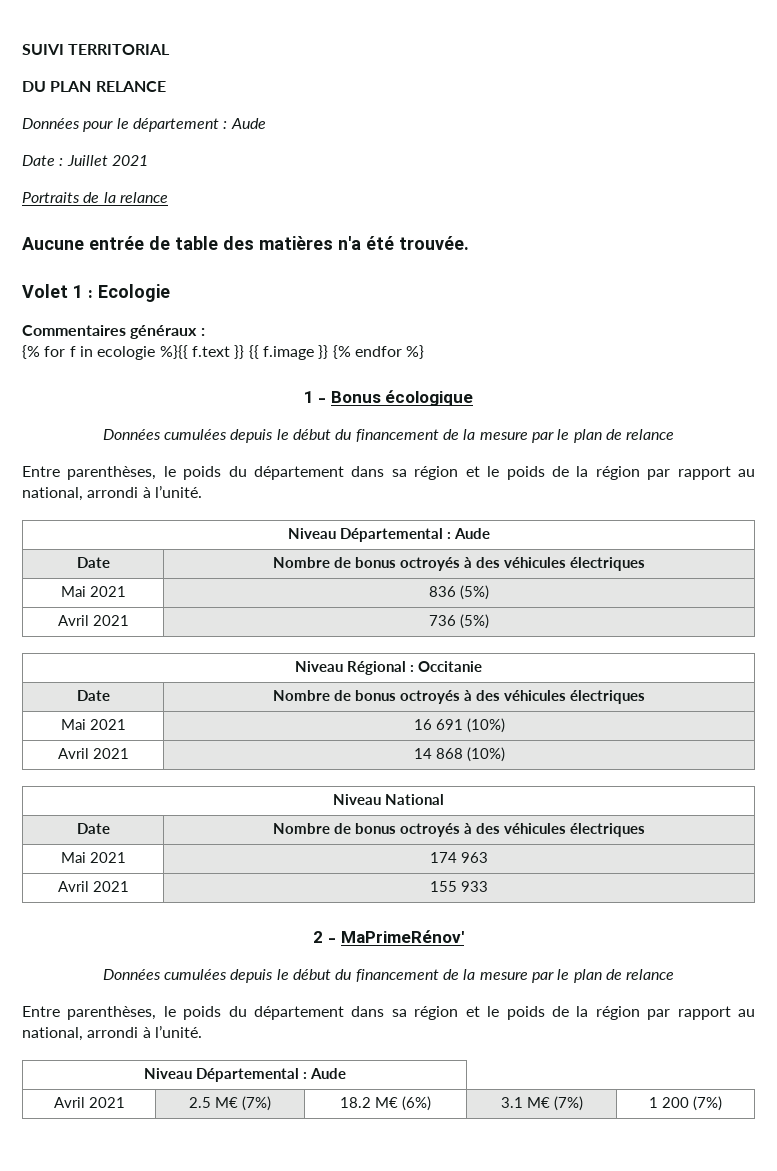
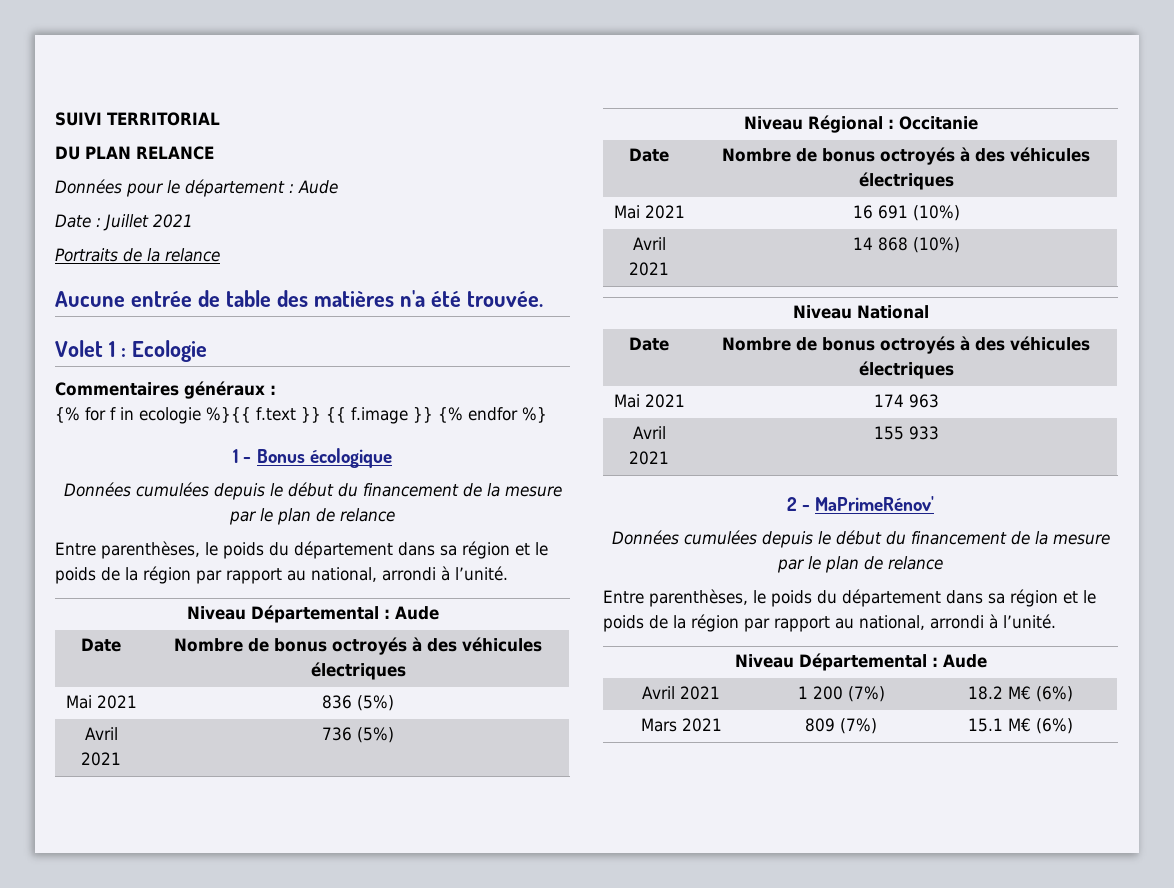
[188,1097,238,1108] 2.5 M€ -> [797,686,843,700] 1 200
[500,1096,583,1111] [649,1096,722,1111] | 3.1 M€ (7%) | 1 200 (7%) -> [640,718,722,732] [805,718,877,734] [968,718,1073,734] // Mars 2021 | 809 (7%) | 15.1 M€ (6%)

